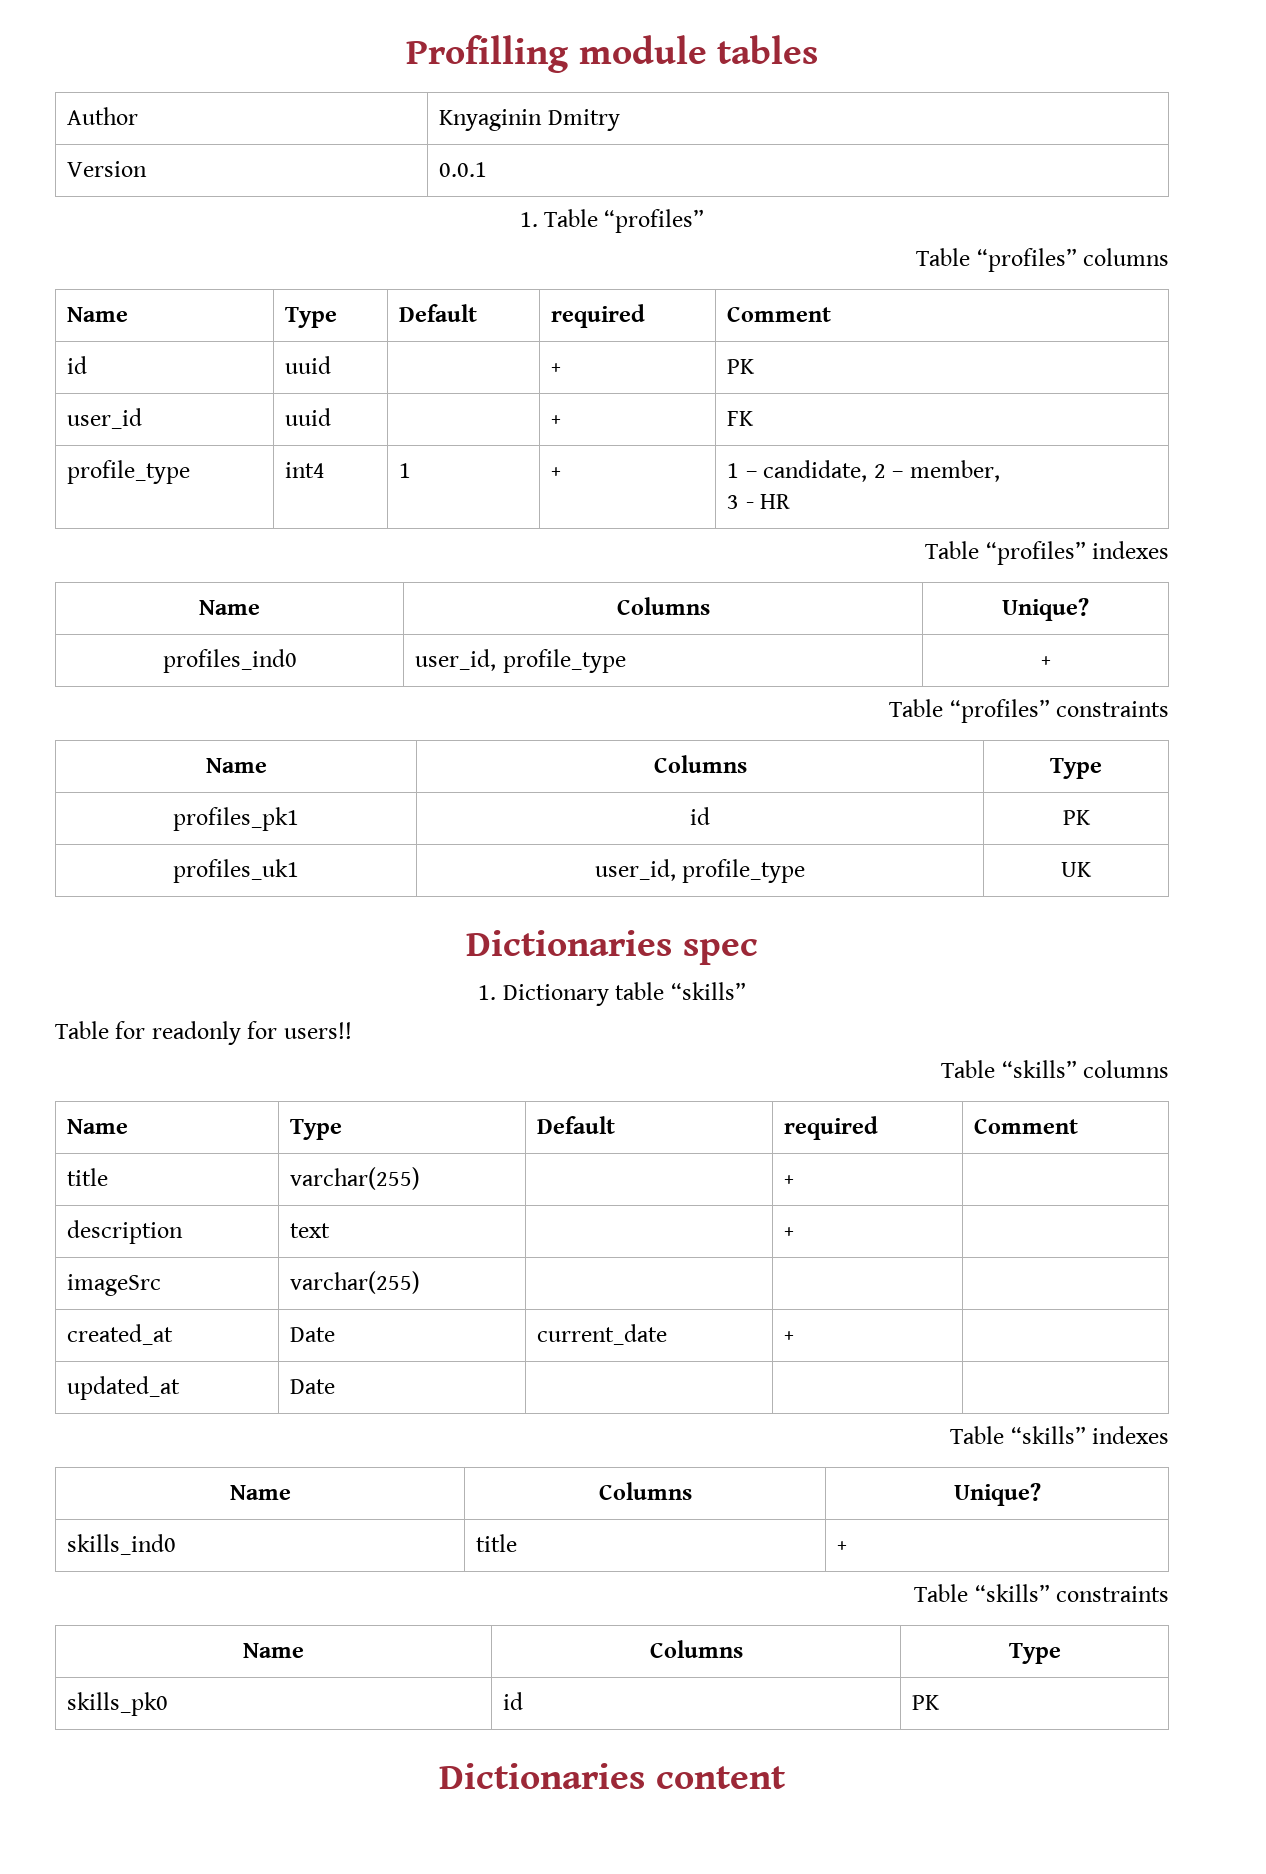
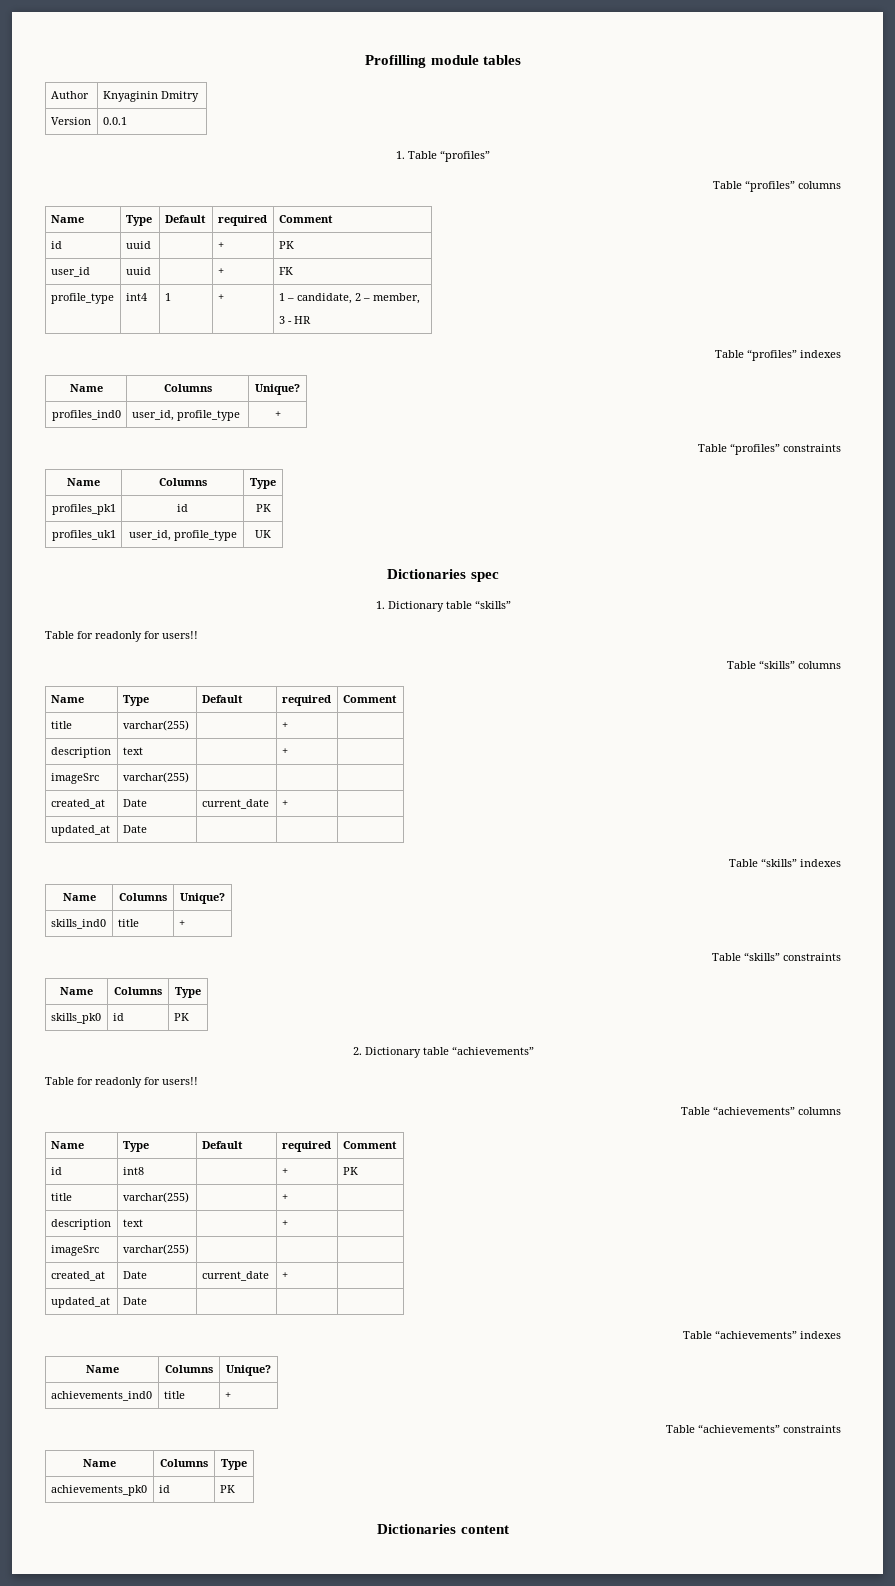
(941, 1702) none -> [352,1046,534,1058] [45,1077,198,1088] [681,1106,841,1115] [50,1141,84,1149] [122,1141,149,1152] [201,1141,243,1149] [281,1141,331,1152] [342,1141,397,1149] [50,1167,62,1175] [122,1167,144,1175] [281,1168,288,1175] [342,1167,358,1175] [50,1193,72,1201] [122,1192,189,1203] [281,1194,288,1201] [50,1219,111,1230] [122,1219,143,1227] [281,1220,288,1227] [50,1245,99,1256] [122,1244,189,1255] [50,1271,105,1281] [122,1271,147,1279] [201,1271,269,1281] [281,1272,288,1279] [50,1297,110,1308] [122,1297,147,1305] [683,1330,841,1339] [85,1365,119,1373] [165,1365,213,1373] [226,1365,271,1376] [50,1391,152,1401] [163,1391,185,1399] [224,1392,231,1399] [666,1424,841,1433] [83,1459,116,1467] [160,1459,208,1467] [221,1459,247,1470] [50,1485,147,1496] [158,1485,170,1493] [219,1485,235,1493] // 2. Dictionary table “achievements” // Table for readonly for users!! // Table “achievements” columns // Name | Type | Default | required | Comment // id | int8 | | + | PK // title | varchar(255) | | + | // description | text | | + | // imageSrc | varchar(255) | | | // created_at | Date | current_date | + | // updated_at | Date | | | // Table “achievements” indexes // Name | Columns | Unique? // achievements_ind0 | title | + // Table “achievements” constraints // Name | Columns | Type // achievements_pk0 | id | PK

